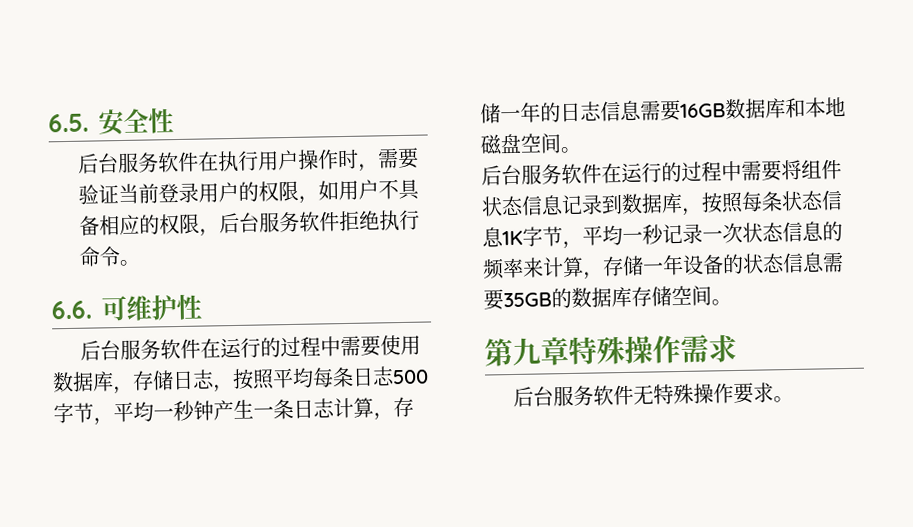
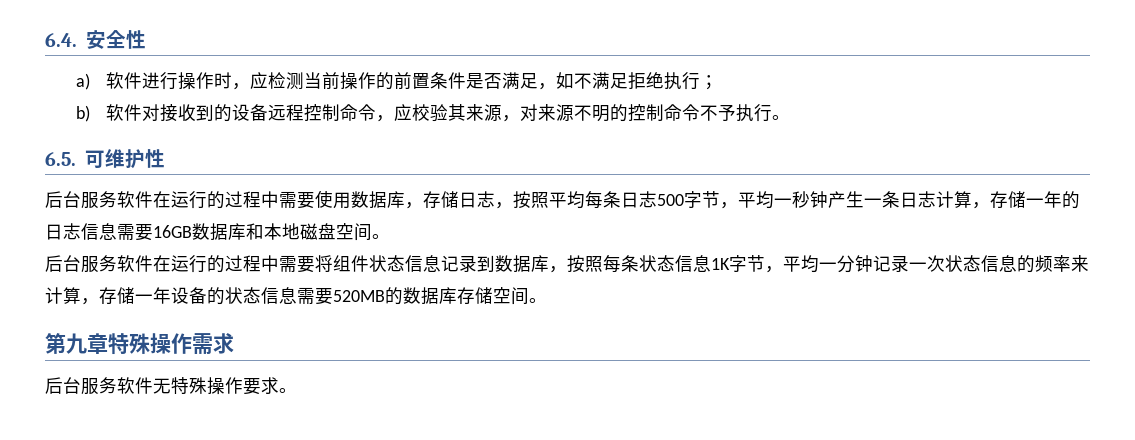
[48,113,89,133] 6.5. -> [45,33,77,47] 6.4.
[76,147,419,174] [77,179,420,205] [78,209,420,237] [78,246,140,267] [51,300,92,320] 后台服务软件在执行用户操作时，需要验证当前登录用户的权限，如用户不具备相应的权限，后台服务软件拒绝执行命令。 // 6.6. -> [75,72,719,90] [75,104,791,122] [45,152,76,166] a)软件进行操作时，应检测当前操作的前置条件是否满足，如不满足拒绝执行； // b)软件对接收到的设备远程控制命令，应校验其来源，对来源不明的控制命令不予执行。 // 6.5.
[642,224,664,245] 秒 -> [837,255,873,273] 分钟
[503,292,552,308] 35GB -> [333,290,385,302] 520MB

